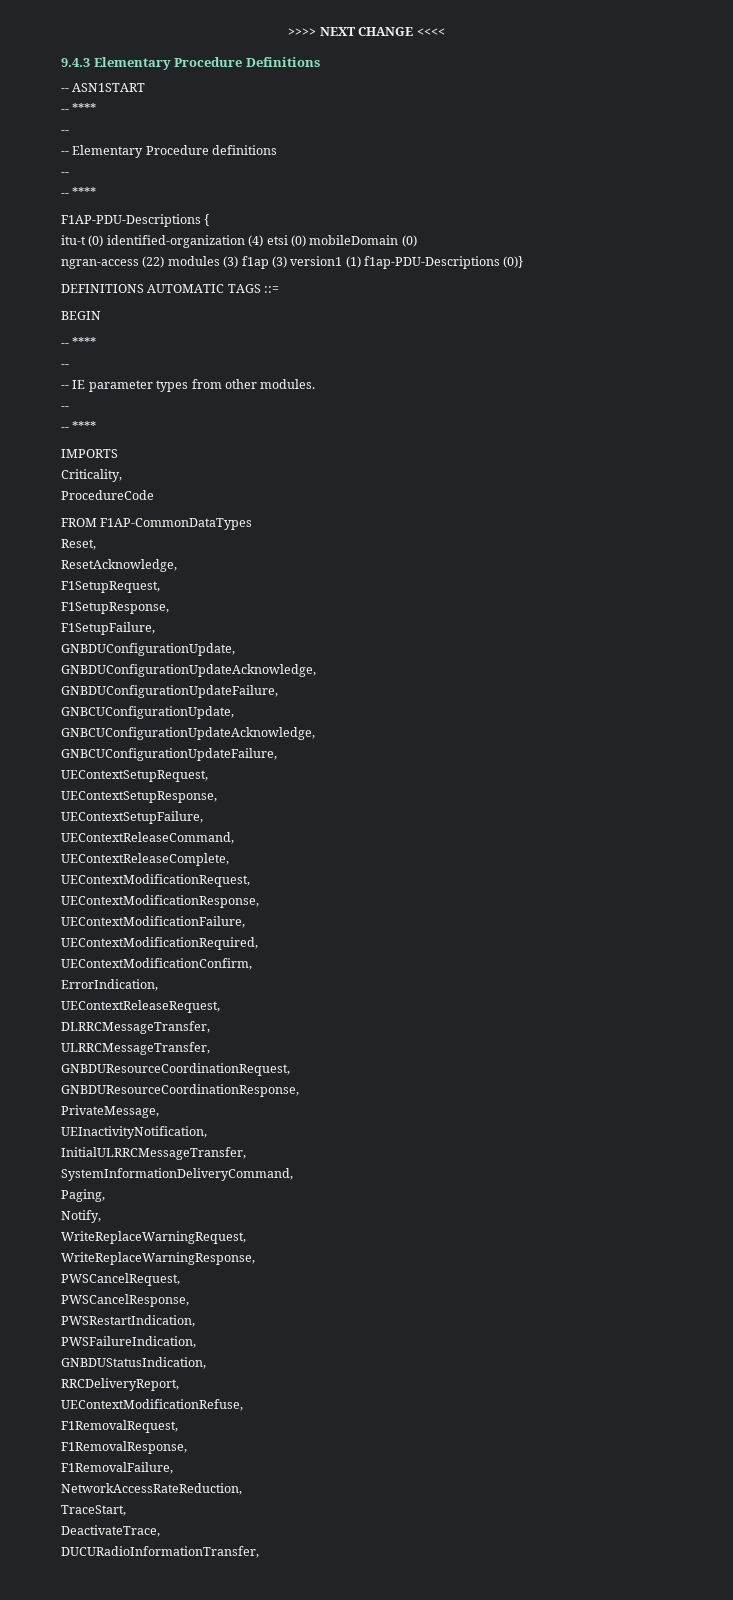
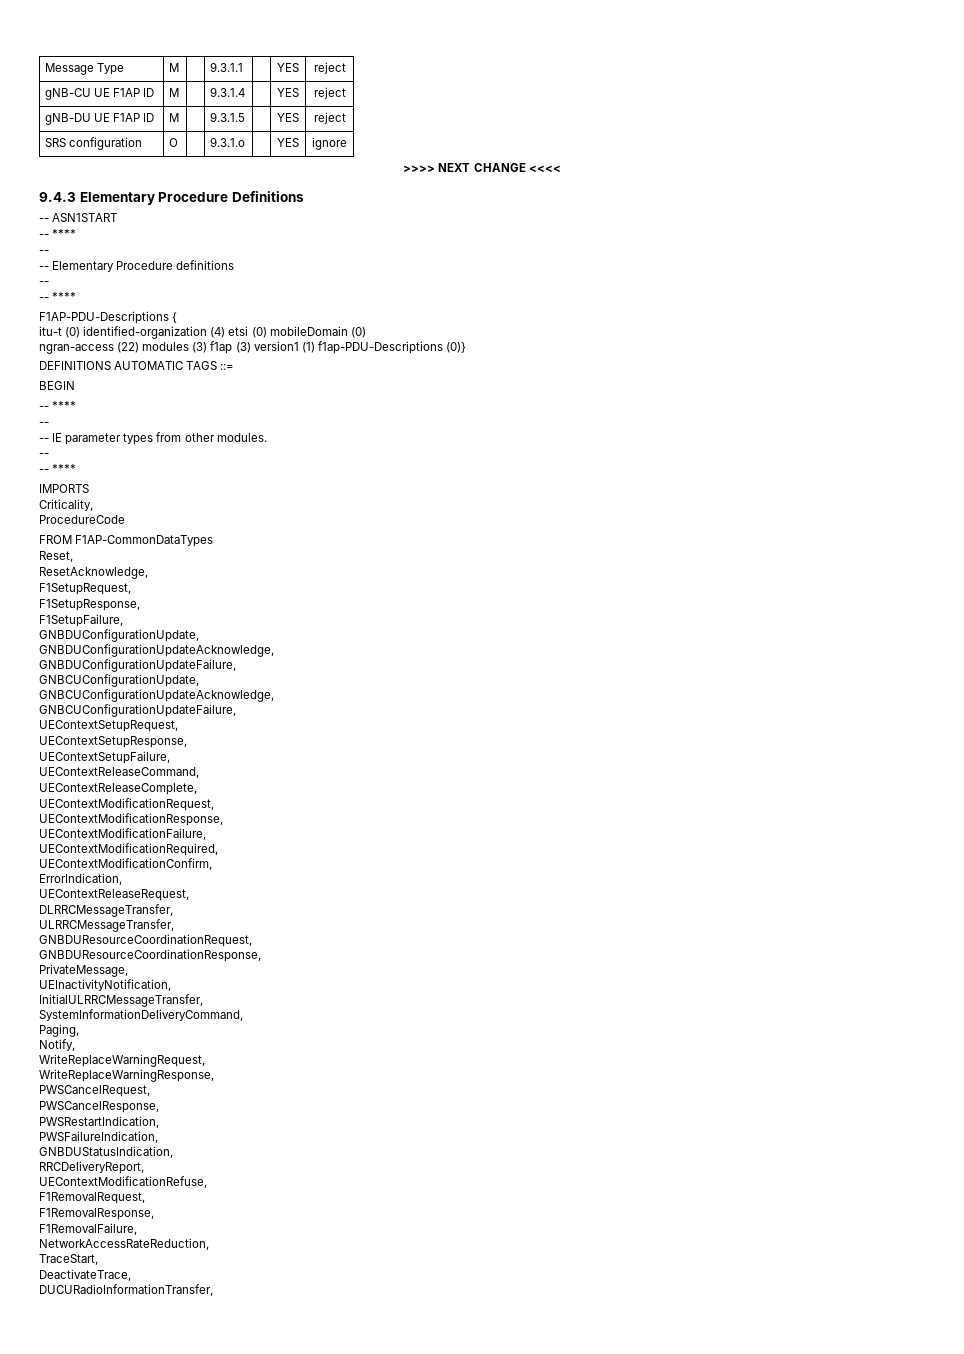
(288, 32) none -> [44,63,125,75] [168,63,179,72] [209,62,243,72] [277,63,299,72] [313,62,346,74] [44,88,155,100] [168,88,179,97] [209,87,245,97] [277,88,299,97] [313,87,346,99] [44,113,155,125] [168,113,179,122] [209,112,245,122] [277,113,299,122] [313,112,346,124] [44,137,143,150] [168,138,178,147] [209,137,245,147] [277,138,299,147] [312,137,347,150] Message Type | M | | 9.3.1.1 | | YES | reject // gNB-CU UE F1AP ID | M | | 9.3.1.4 | | YES | reject // gNB-DU UE F1AP ID | M | | 9.3.1.5 | | YES | reject // SRS configuration | O | | 9.3.1.o | | YES | ignore //

